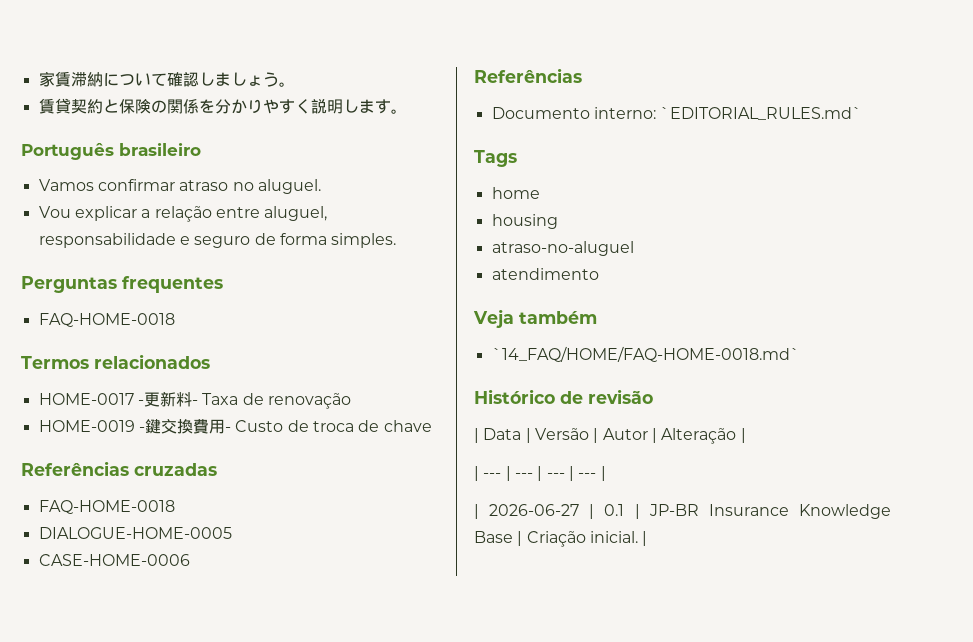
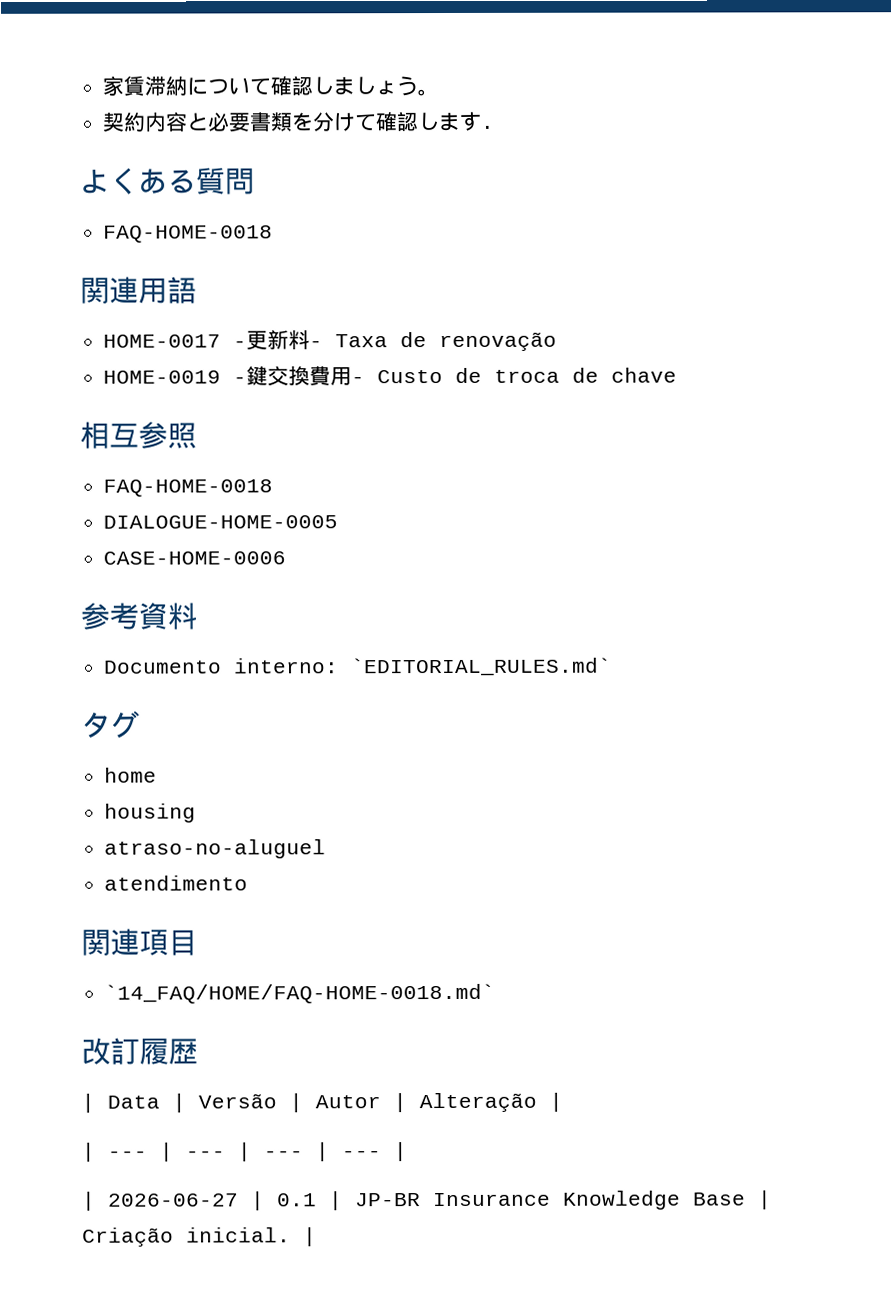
[38,98,407,114] [21,143,201,160] [38,179,321,194] [38,206,328,222] [38,233,397,248] [21,276,223,293] [38,313,175,327] [21,354,210,369] 賃貸契約と保険の関係を分かりやすく説明します。 // Português brasileiro // Vamos confirmar atraso no aluguel. // Vou explicar a relação entre aluguel, responsabilidade e seguro de forma simples. // Perguntas frequentes // FAQ-HOME-0018 // Termos relacionados -> [102,111,496,132] [80,167,255,195] [103,225,274,243] [80,276,197,304] 契約内容と必要書類を分けて確認します. // よくある質問 // FAQ-HOME-0018 // 関連用語
[21,461,217,476] Referências cruzadas -> [80,421,197,449] 相互参照
[474,68,582,83] Referências -> [80,602,197,630] 参考資料
[474,150,517,167] Tags -> [81,710,140,739] タグ
[473,309,597,328] Veja também -> [81,928,198,956] 関連項目
[474,389,653,404] Histórico de revisão -> [81,1037,198,1065] 改訂履歴

